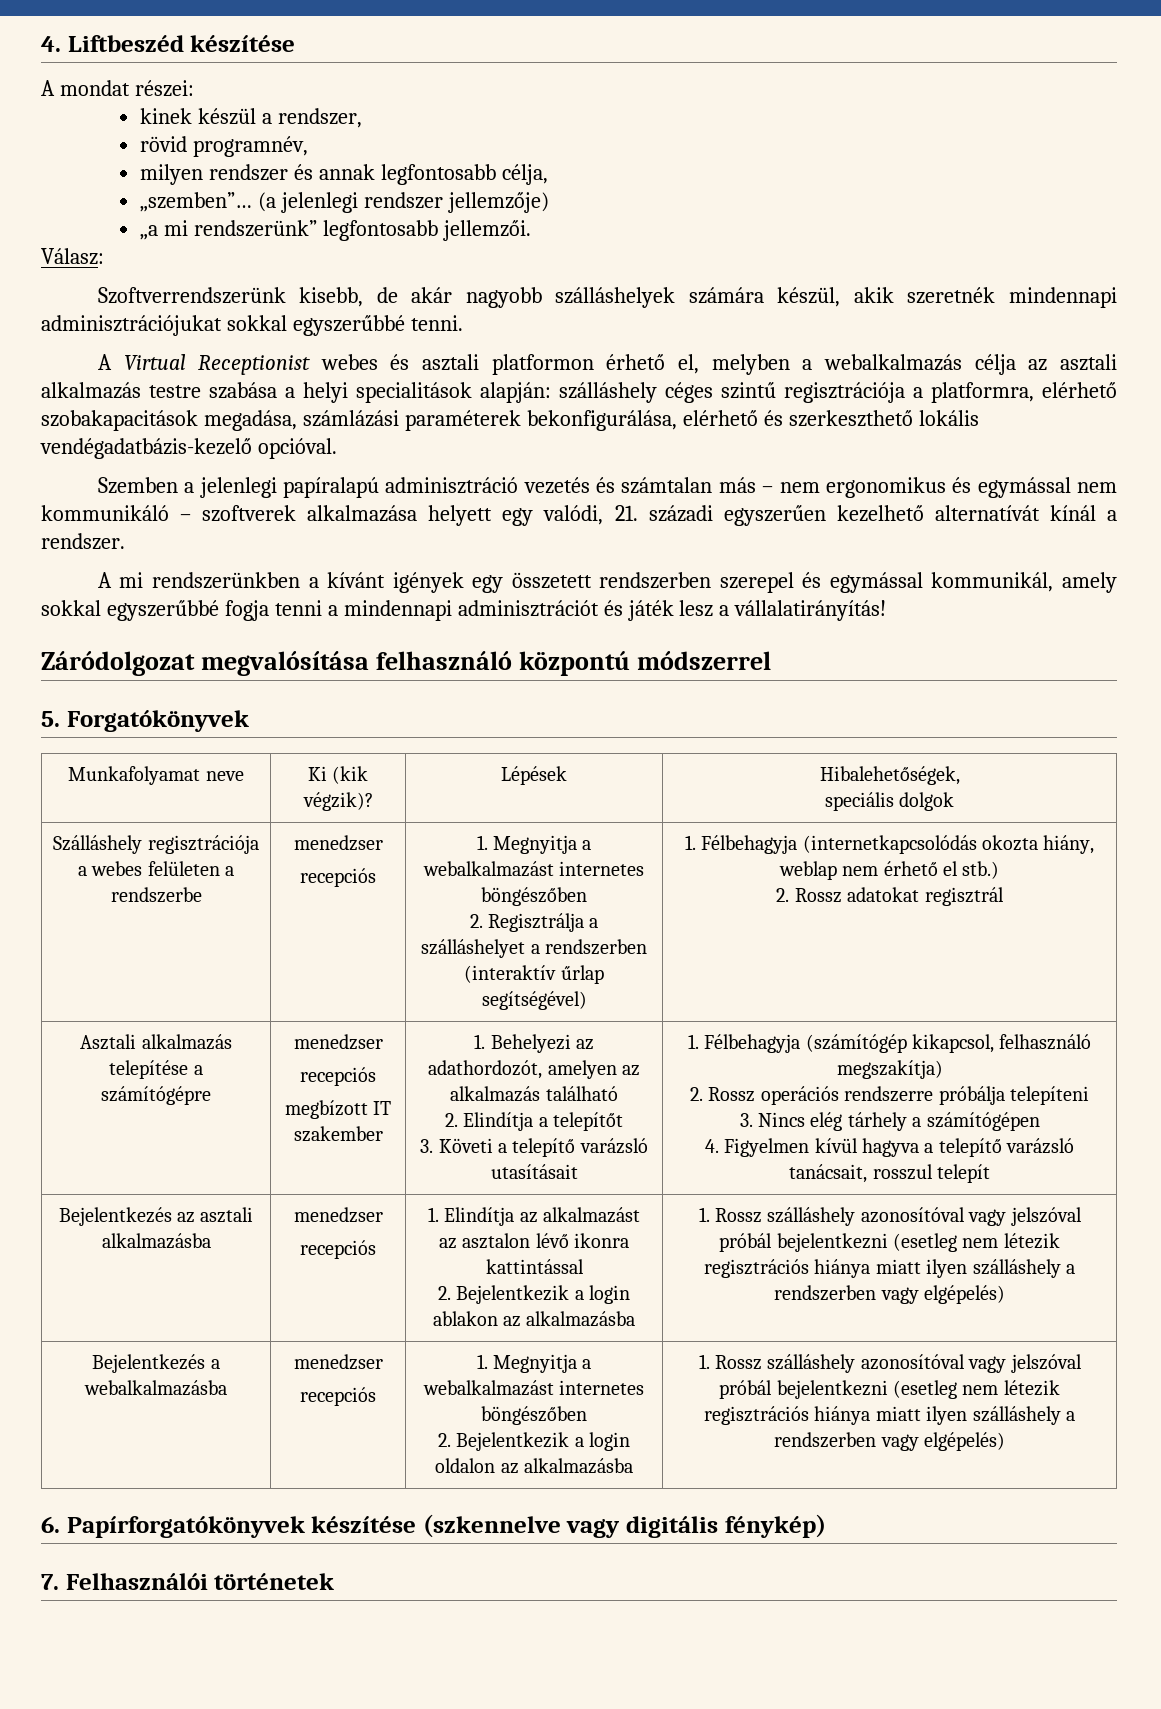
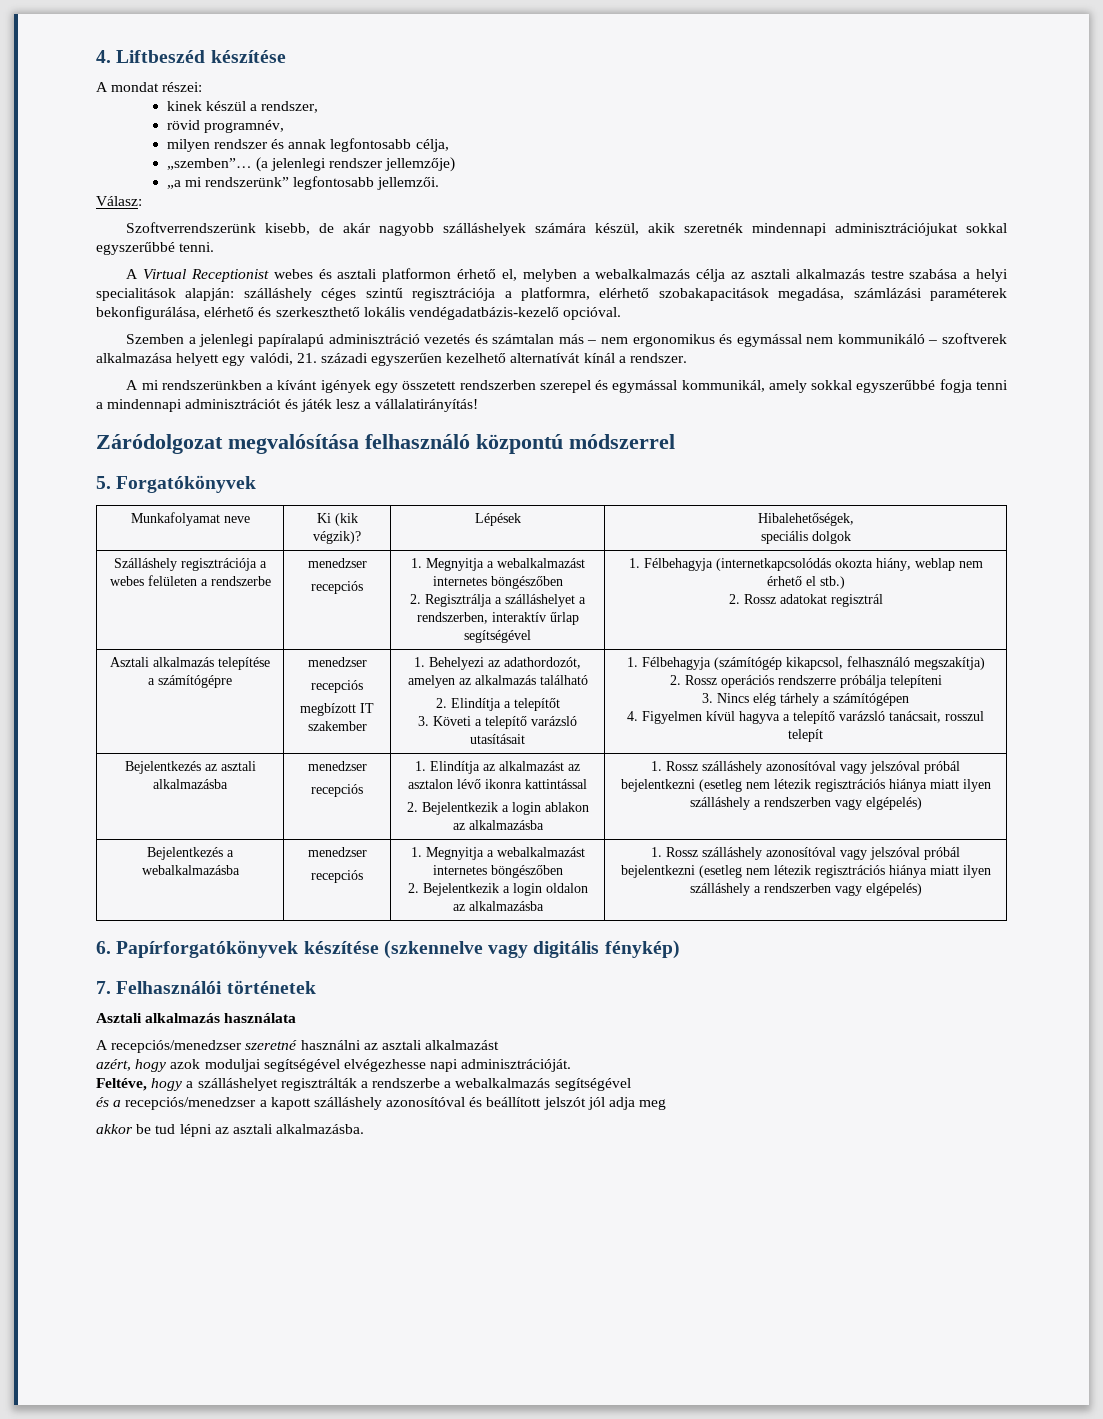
[544,939,647,955] [464,965,604,984] [481,991,587,1010] rendszerben (interaktív űrlap segítségével) -> [416,612,579,625] [464,630,531,643] rendszerben, interaktív űrlap segítségével
(335, 1581) none -> [96,1013,297,1023] [96,1040,500,1053] [96,1059,572,1072] [96,1078,631,1091] [96,1097,667,1110] [96,1124,365,1137] // Asztali alkalmazás használata // A recepciós/menedzser szeretné használni az asztali alkalmazást // azért, hogy azok moduljai segítségével elvégezhesse napi adminisztrációját. // Feltéve, hogy a szálláshelyet regisztrálták a rendszerbe a webalkalmazás segítségével // és a recepciós/menedzser a kapott szálláshely azonosítóval és beállított jelszót jól adja meg // akkor be tud lépni az asztali alkalmazásba.

